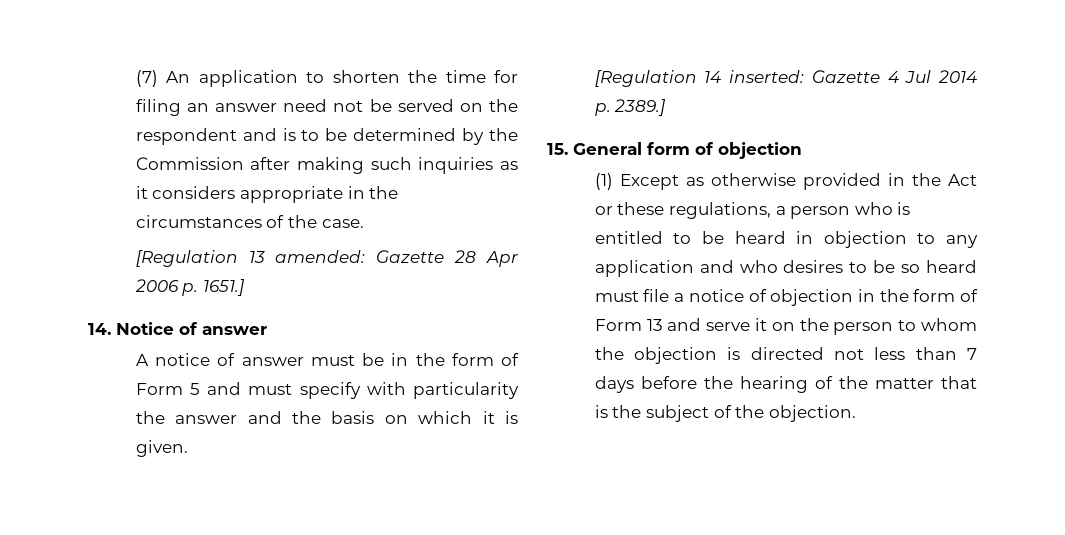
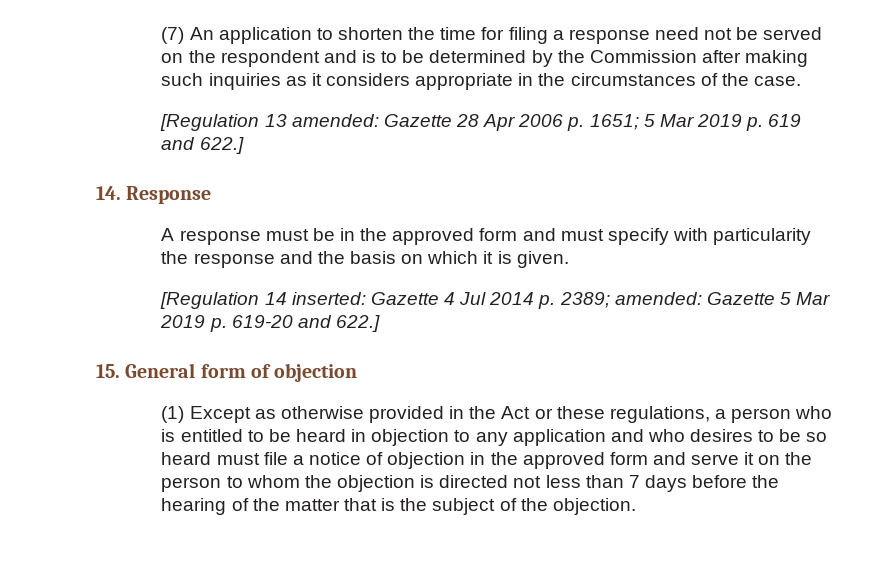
[186,103,278,112] an answer -> [552,29,650,44] a response
[202,279,245,296] [88,322,267,335] [135,353,519,366] [135,383,200,395] 1651.] // 14. Notice of answer // A notice of answer must be in the form of Form 5 -> [589,114,802,131] [161,137,244,154] [96,186,212,204] [161,228,518,245] 1651; 5 Mar 2019 p. 619 and 622.] // 14. Response // A response must be in the approved form
[175,415,238,424] answer -> [193,253,275,268] response
[614,99,667,116] 2389.] -> [559,292,831,308] [160,315,380,332] 2389; amended: Gazette 5 Mar 2019 p. 619-20 and 622.]
[913,289,978,302] [594,319,663,331] form of Form 13 -> [522,452,648,469] approved form

